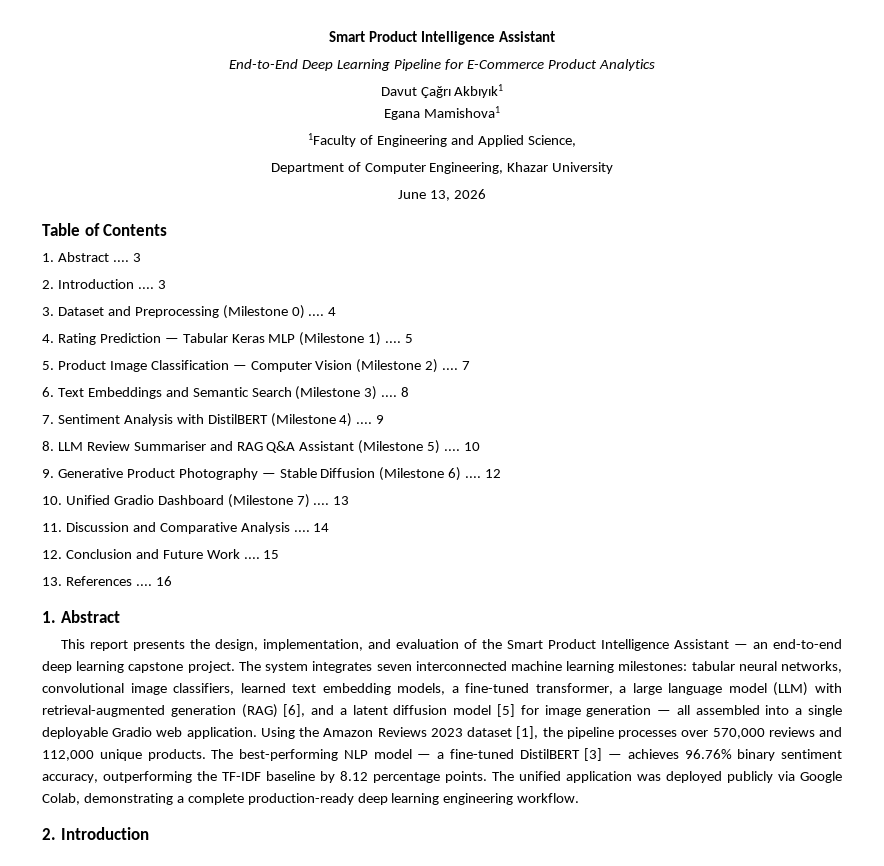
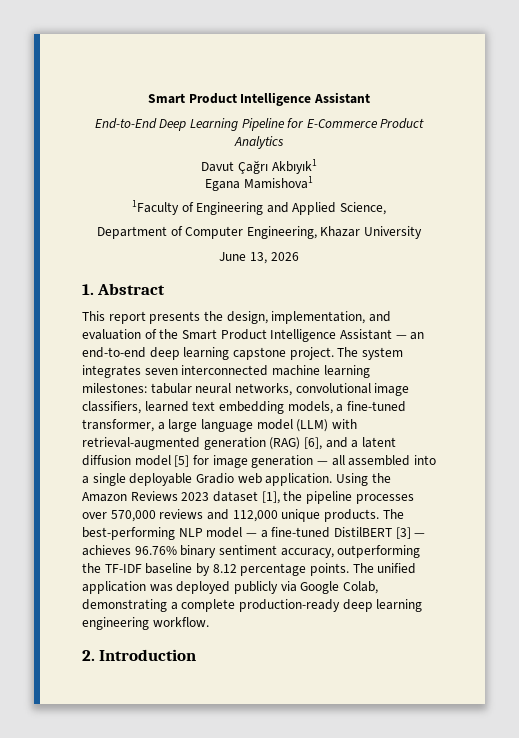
[42,223,168,236] [42,252,141,262] [42,279,166,289] [42,305,337,319] [42,332,414,346] [42,359,471,373] [42,386,410,400] [42,413,385,427] [42,440,481,454] [42,467,502,481] [42,494,350,508] [42,522,330,534] [42,549,280,559] [42,576,172,586] // Table of Contents // 1. Abstract .... 3 // 2. Introduction .... 3 // 3. Dataset and Preprocessing (Milestone 0) .... 4 // 4. Rating Prediction — Tabular Keras MLP (Milestone 1) .... 5 // 5. Product Image Classification — Computer Vision (Milestone 2) .... 7 // 6. Text Embeddings and Semantic Search (Milestone 3) .... 8 // 7. Sentiment Analysis with DistilBERT (Milestone 4) .... 9 // 8. LLM Review Summariser and RAG Q&A Assistant (Milestone 5) .... 10 // 9. Generative Product Photography — Stable Diffusion (Milestone 6) .... 12 // 10. Unified Gradio Dashboard (Milestone 7) .... 13 // 11. Discussion and Comparative Analysis .... 14 // 12. Conclusion and Future Work .... 15 // 13. References .... 16 -> (299, 256) none

